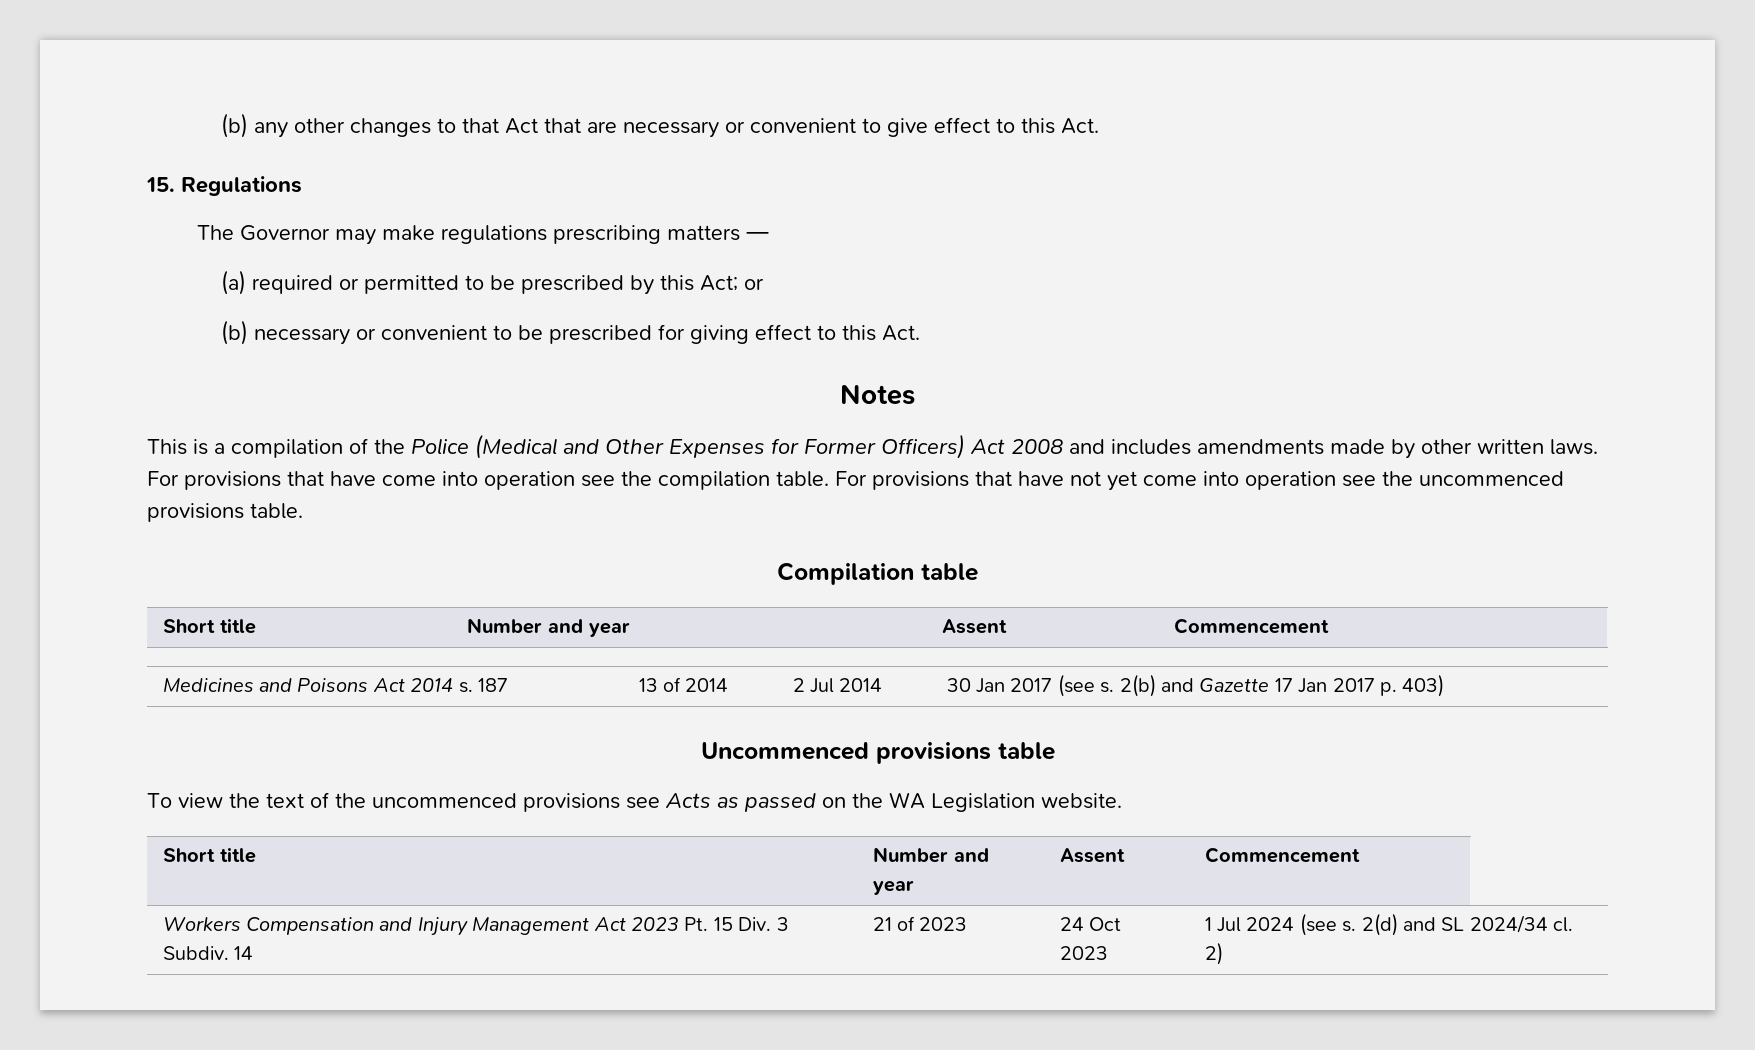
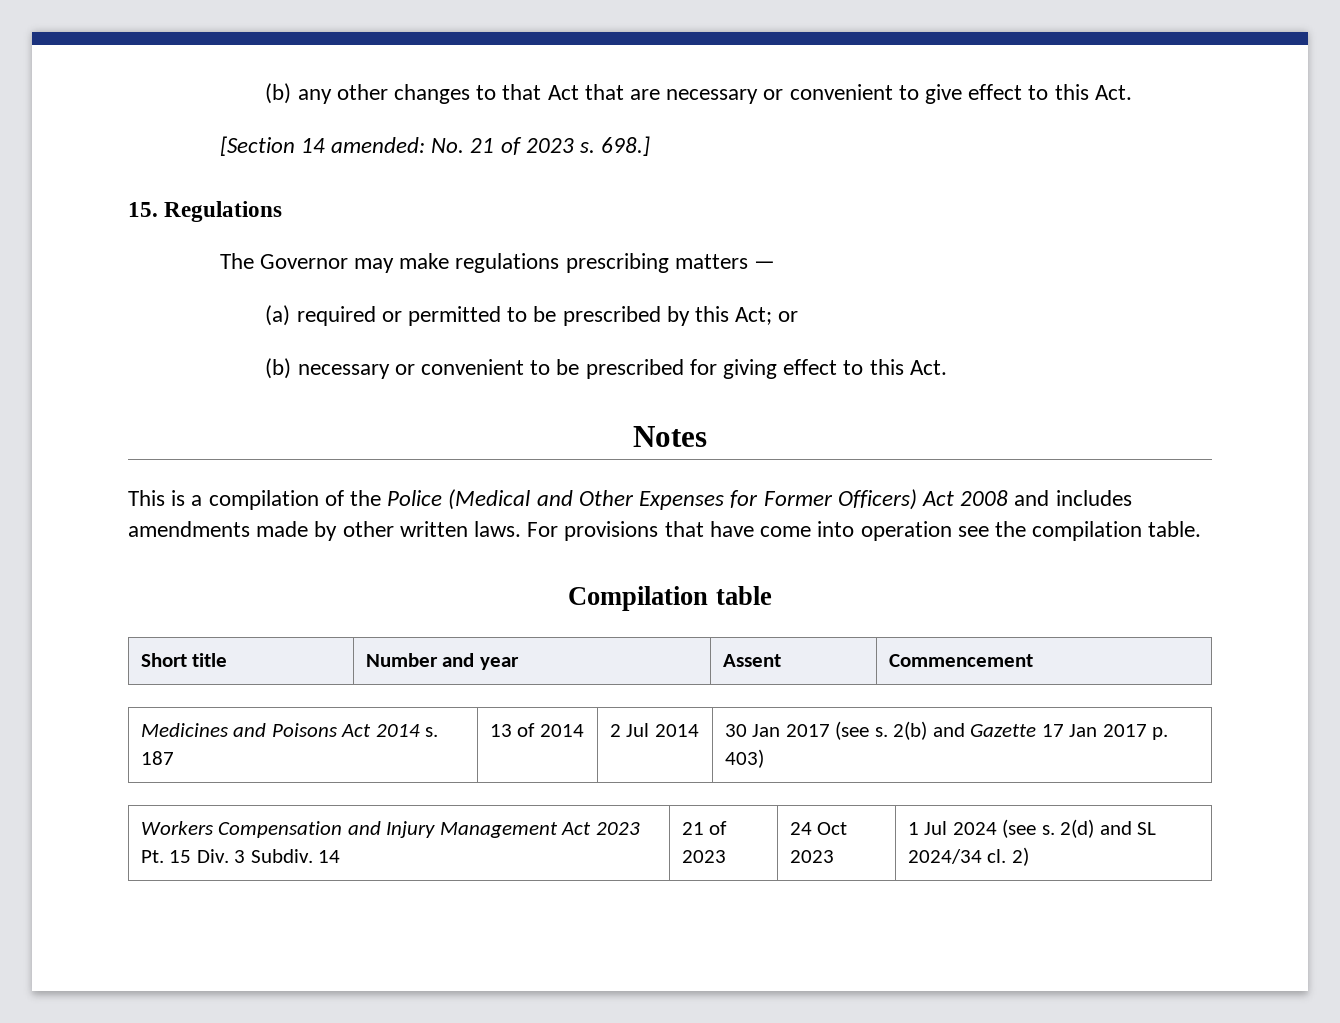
(1100, 126) none -> [219,136,651,156] // [Section 14 amended: No. 21 of 2023 s. 698.]
[835,471,1564,491] [147,503,303,522] For provisions that have not yet come into operation see the uncommenced provisions table. -> (1202, 529) none
[700,742,1055,764] [147,792,1122,812] [162,847,256,863] [872,847,989,863] [872,880,914,895] [1059,848,1125,863] [1204,847,1360,863] // Uncommenced provisions table // To view the text of the uncommenced provisions see Acts as passed on the WA Legislation website. // Short title | Number and year | Assent | Commencement -> (764, 758) none

